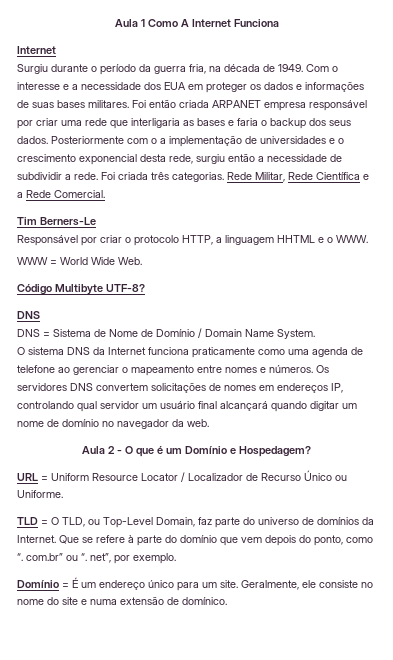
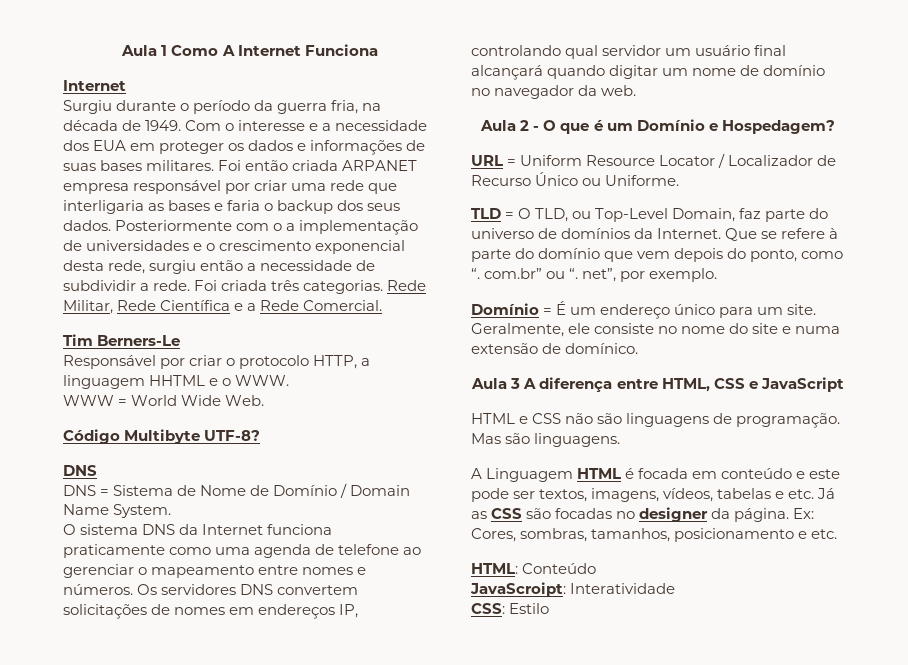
(227, 601) none -> [471,377,844,393] [471,413,841,428] [471,433,621,447] [471,468,841,482] [471,488,836,502] [471,507,815,522] [471,528,838,542] [471,563,597,574] [470,582,676,597] [471,603,550,614] // Aula 3 A diferença entre HTML, CSS e JavaScript // HTML e CSS não são linguagens de programação. Mas são linguagens. // A Linguagem HTML é focada em conteúdo e este pode ser textos, imagens, vídeos, tabelas e etc. Já as CSS são focadas no designer da página. Ex: Cores, sombras, tamanhos, posicionamento e etc. // HTML: Conteúdo // JavaScroipt: Interatividade // CSS: Estilo

